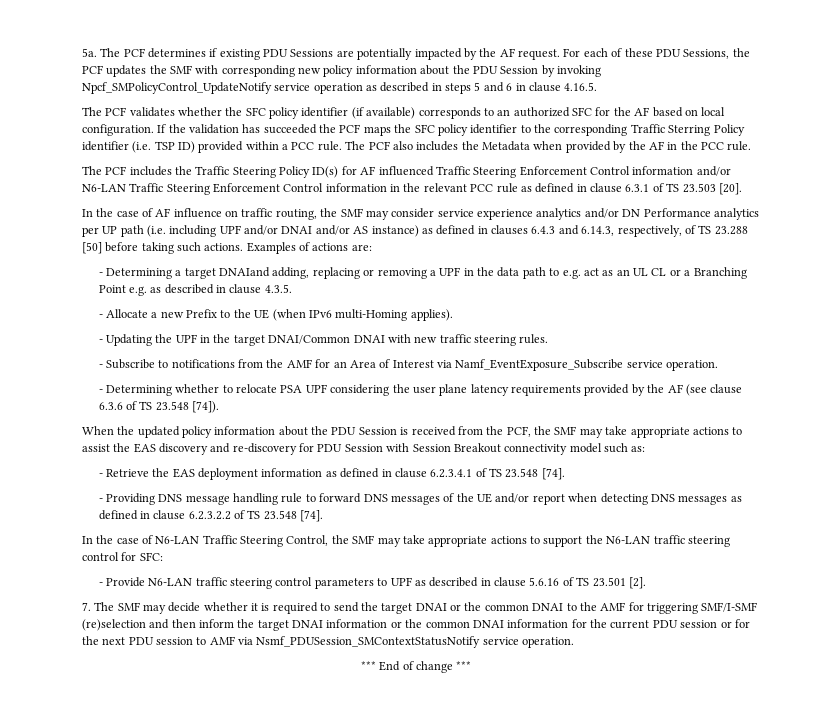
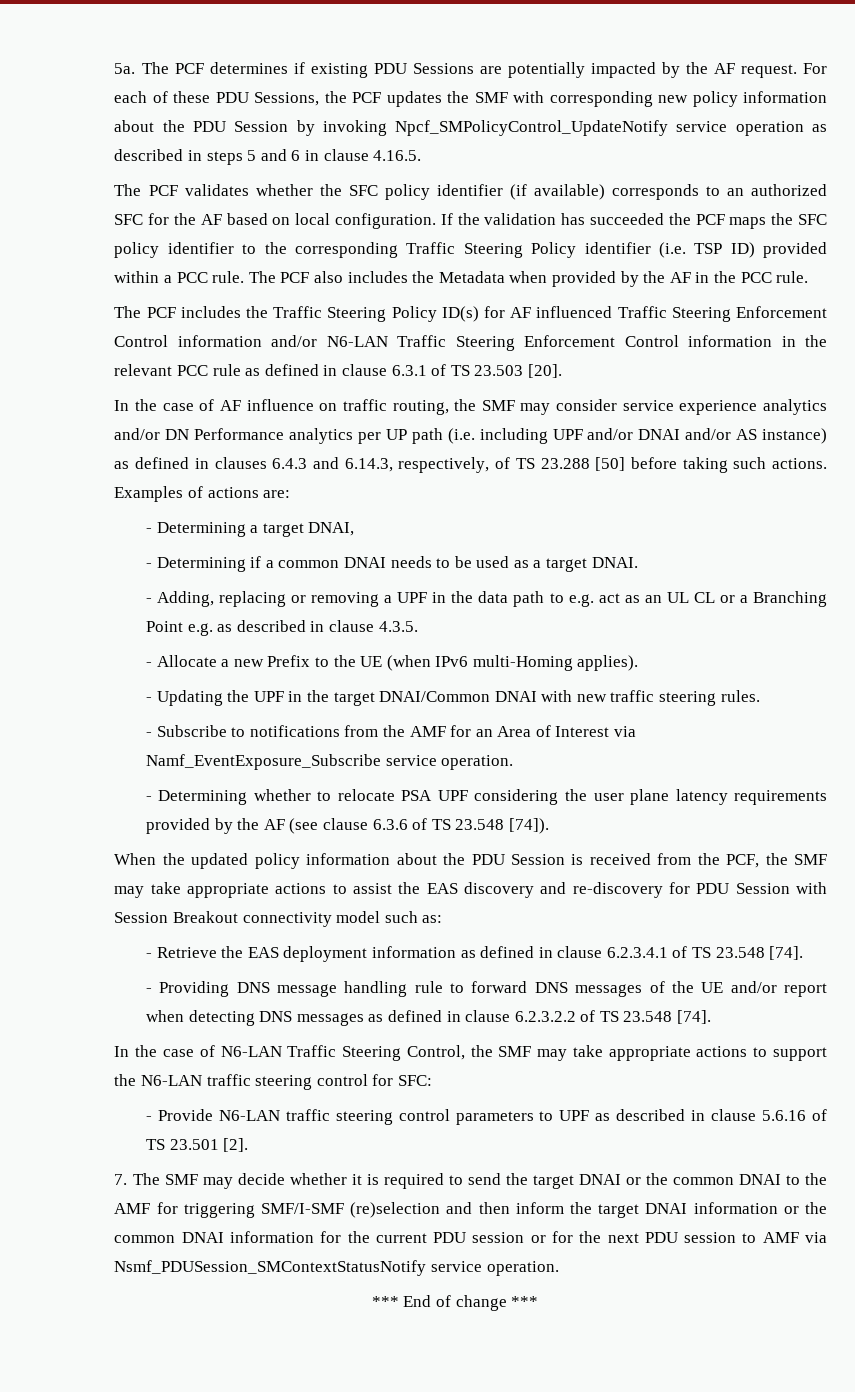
[668,125,711,136] Sterring -> [463,243,523,258] Steering
[219,267,310,279] DNAIand adding, -> [308,522,355,536] [145,556,638,572] [145,591,215,607] DNAI, // - Determining if a common DNAI needs to be used as a target DNAI. // - Adding,

